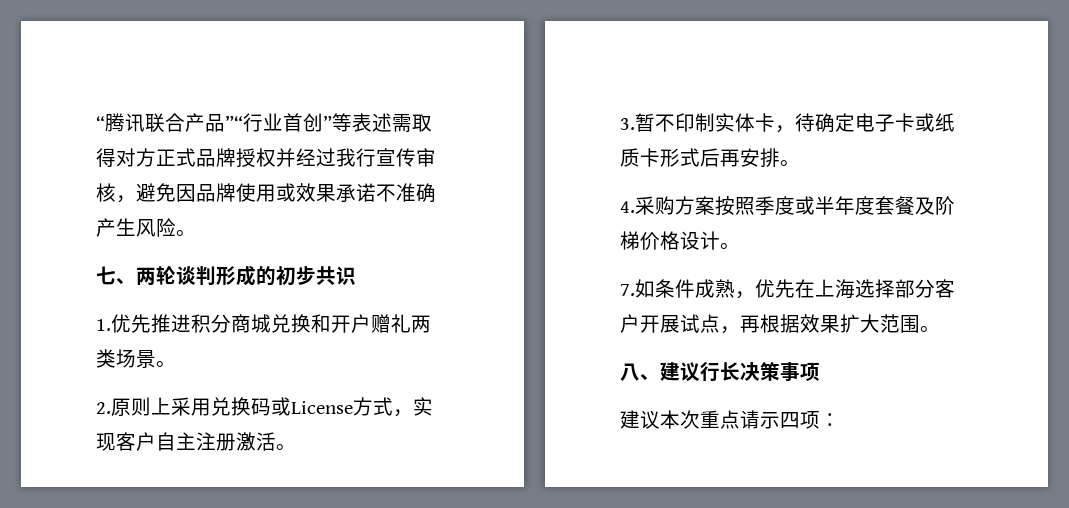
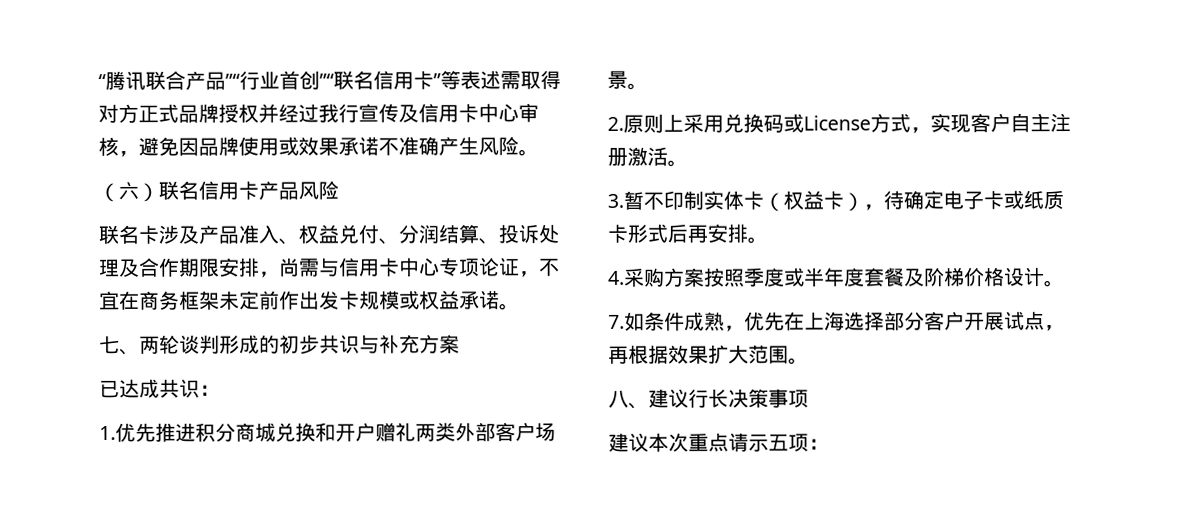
(323, 122) none -> [319,70,434,90] ”“联名信用卡
(416, 157) none -> [398,103,519,123] 及信用卡中心
(196, 233) none -> [98,180,339,203] [98,224,559,245] [99,257,560,278] [99,290,520,311] // （六）联名信用卡产品风险 // 联名卡涉及产品准入、权益兑付、分润结算、投诉处理及合作期限安排，尚需与信用卡中心专项论证，不宜在商务框架未定前作出发卡规模或权益承诺。
(356, 275) none -> [359,334,460,354] [99,378,220,399] 与补充方案 // 已达成共识：
(116, 358) none -> [455,422,536,442] 外部客户
(775, 122) none -> [763,190,864,212] （权益卡）
[780,412,800,428] 四 -> [768,433,789,451] 五

